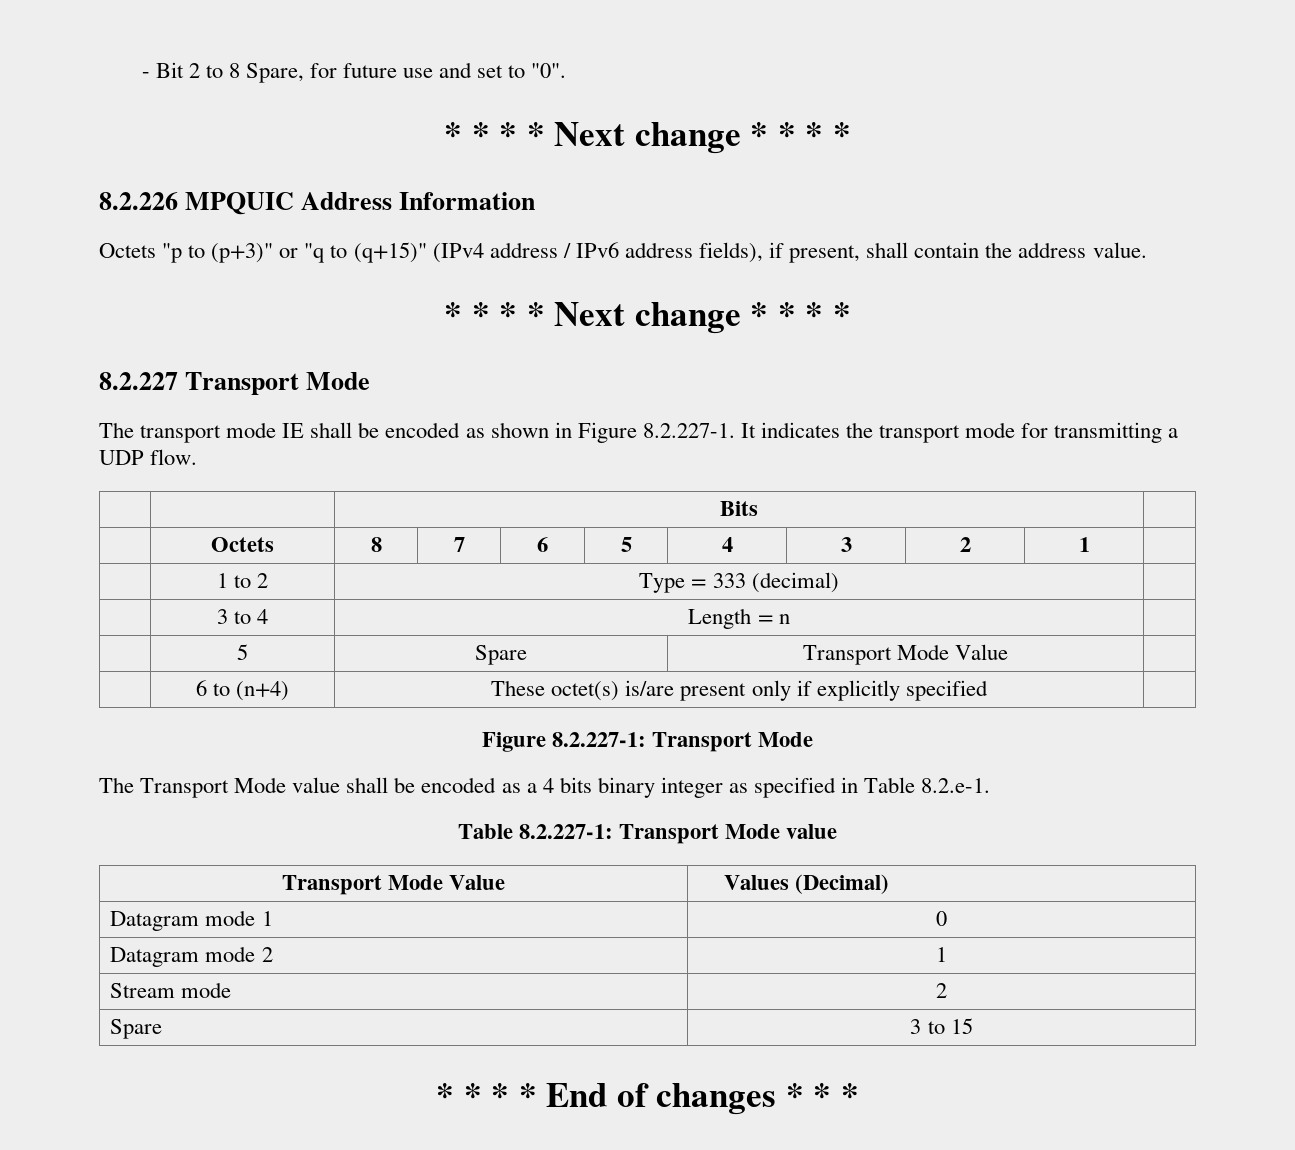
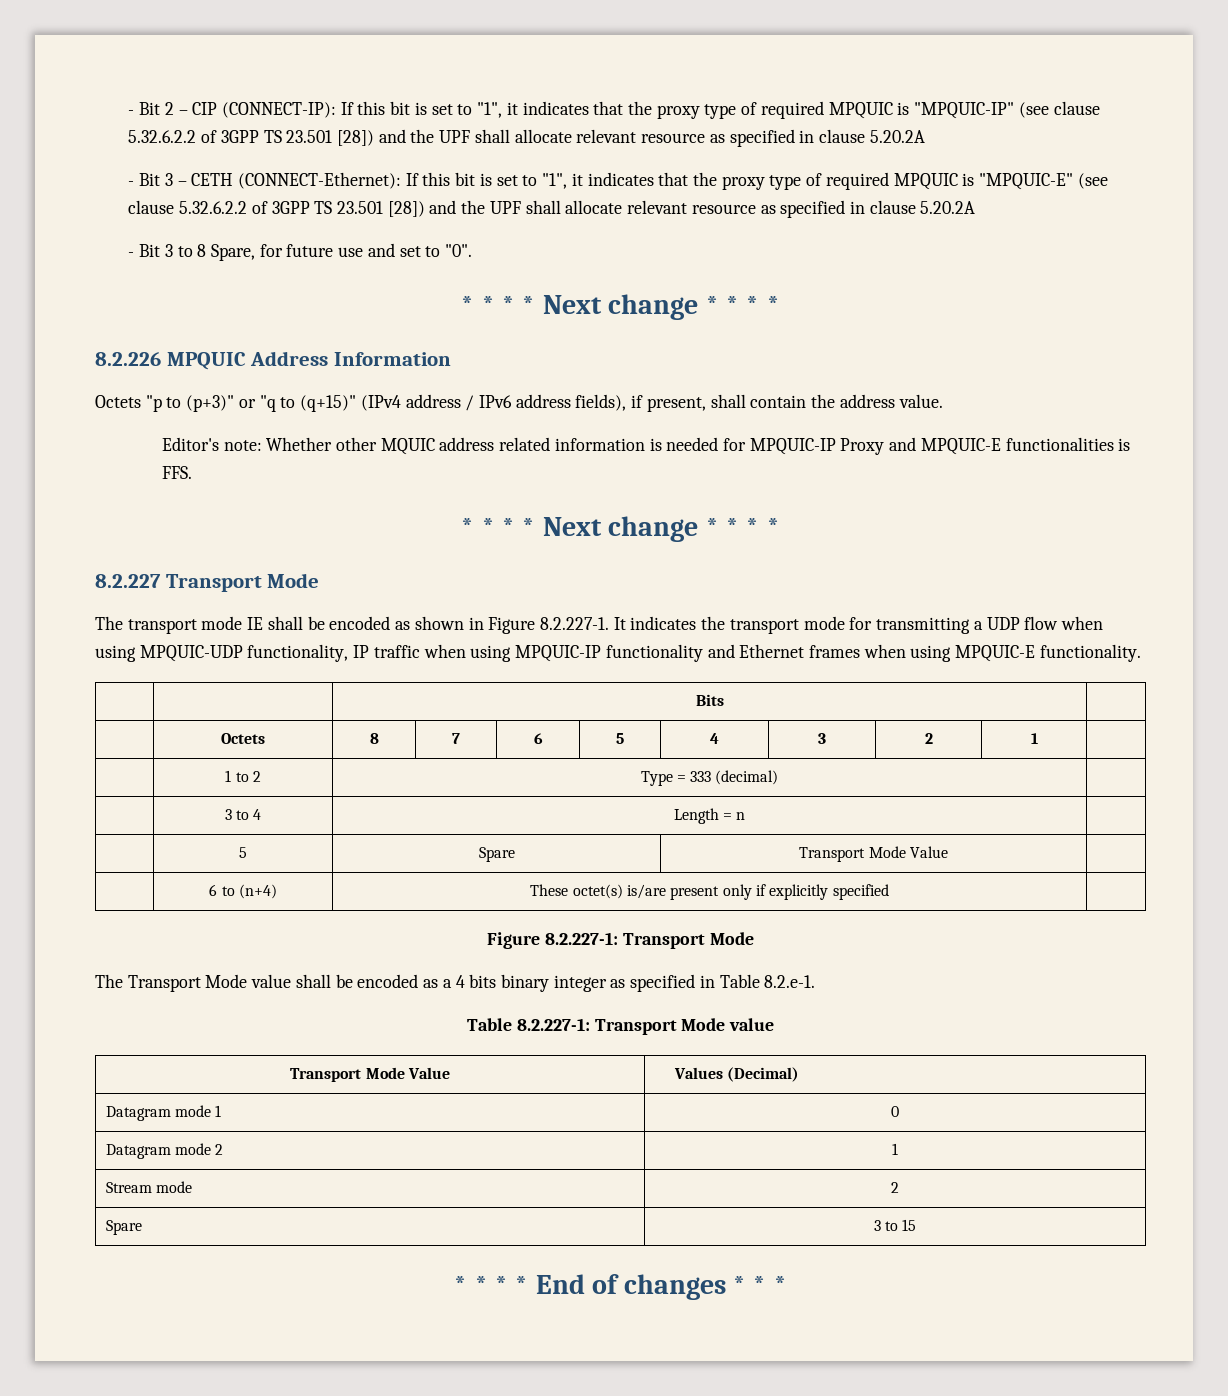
(200, 70) none -> [178,101,1100,119] [128,129,925,147] [128,172,1108,190] [128,200,976,218] [128,244,173,257] – CIP (CONNECT-IP): If this bit is set to "1", it indicates that the proxy type of required MPQUIC is "MPQUIC-IP" (see clause 5.32.6.2.2 of 3GPP TS 23.501 [28]) and the UPF shall allocate relevant resource as specified in clause 5.20.2A // - Bit 3 – CETH (CONNECT-Ethernet): If this bit is set to "1", it indicates that the proxy type of required MPQUIC is "MPQUIC-E" (see clause 5.32.6.2.2 of 3GPP TS 23.501 [28]) and the UPF shall allocate relevant resource as specified in clause 5.20.2A // - Bit 3
(1147, 250) none -> [161,437,1131,455] [161,466,192,479] // Editor's note: Whether other MQUIC address related information is needed for MPQUIC-IP Proxy and MPQUIC-E functionalities is FFS.
[150,449,198,465] flow. -> [1024,616,1103,630] [95,644,1141,662] flow when using MPQUIC-UDP functionality, IP traffic when using MPQUIC-IP functionality and Ethernet frames when using MPQUIC-E functionality.

